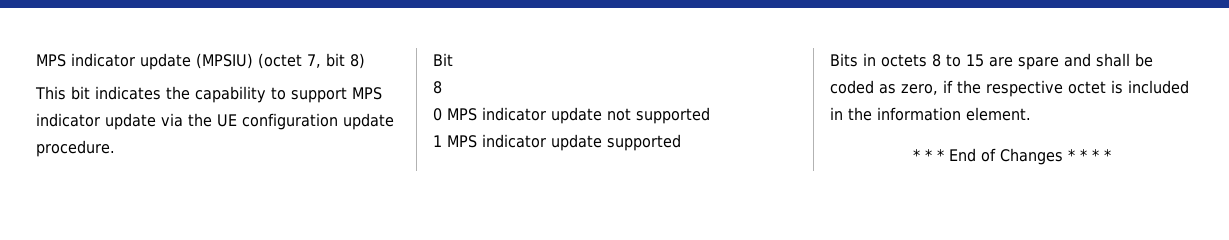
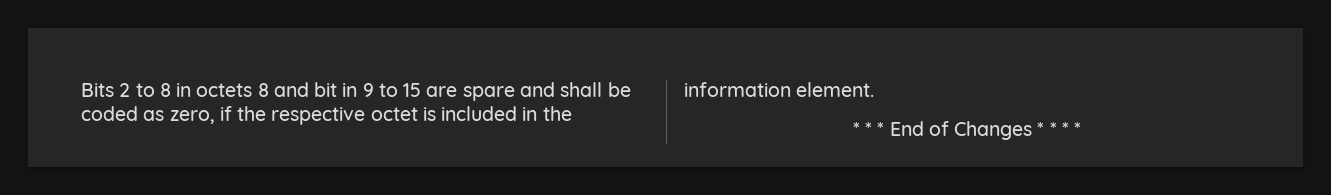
[36,53,365,70] [35,86,382,103] [36,113,394,130] [36,140,115,157] [433,53,453,66] [433,81,442,94] [433,107,710,124] [433,134,681,151] [830,53,941,67] MPS indicator update (MPSIU) (octet 7, bit 8) // This bit indicates the capability to support MPS indicator update via the UE configuration update procedure. // Bit // 8 // 0 MPS indicator update not supported // 1 MPS indicator update supported // Bits in octets 8 -> [81,82,374,97] Bits 2 to 8 in octets 8 and bit in 9

